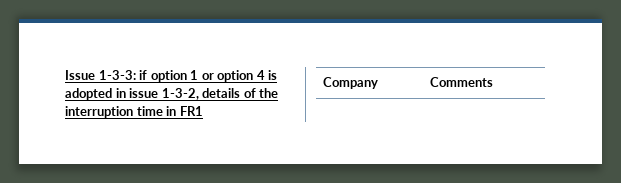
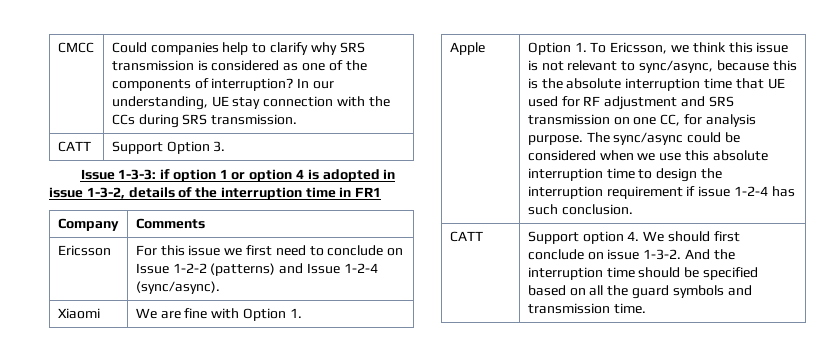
(65, 75) none -> [57,42,94,53] [111,42,365,55] [111,60,367,71] [111,78,334,91] [111,96,390,110] [111,114,298,128] [57,141,91,152] [111,141,226,154] CMCC | Could companies help to clarify why SRS transmission is considered as one of the components of interruption? In our understanding, UE stay connection with the CCs during SRS transmission. // CATT | Support Option 3. //
(493, 82) none -> [57,245,111,256] [135,245,404,256] [135,263,378,276] [135,281,220,294] [57,308,100,319] [135,308,302,321] [449,42,485,55] [527,42,789,55] [527,60,797,73] [527,78,785,91] [527,96,734,110] [527,114,756,127] [527,132,740,145] [527,150,768,161] [527,168,722,182] [527,186,795,199] [527,204,633,215] [449,231,483,242] [527,231,740,244] [527,249,735,260] [527,267,758,280] [527,285,752,299] [527,303,646,314] // Ericsson | For this issue we first need to conclude on Issue 1-2-2 (patterns) and Issue 1-2-4 (sync/async). // Xiaomi | We are fine with Option 1. // Apple | Option 1. To Ericsson, we think this issue is not relevant to sync/async, because this is the absolute interruption time that UE used for RF adjustment and SRS transmission on one CC, for analysis purpose. The sync/async could be considered when we use this absolute interruption time to design the interruption requirement if issue 1-2-4 has such conclusion. // CATT | Support option 4. We should first conclude on issue 1-3-2. And the interruption time should be specified based on all the guard symbols and transmission time.

